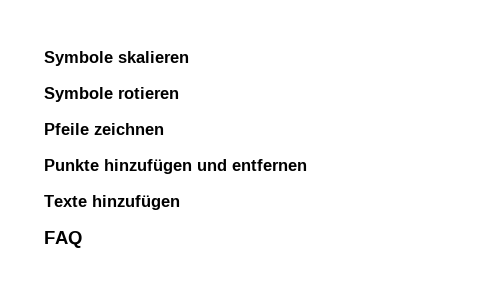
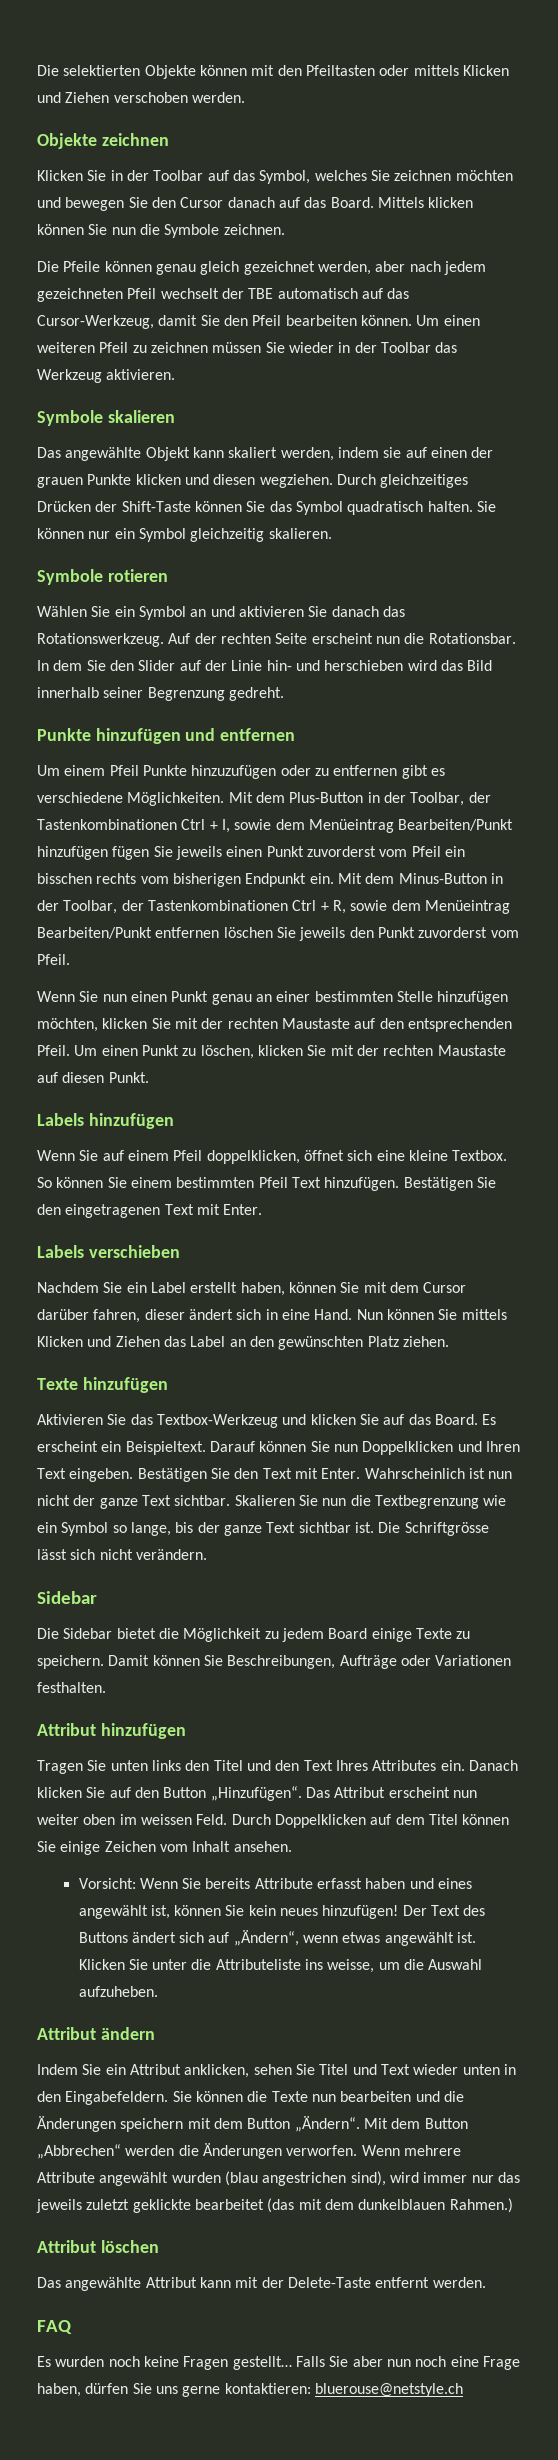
[44,51,189,66] [44,87,179,102] [44,123,164,135] [44,159,307,174] [44,195,180,210] [44,231,82,248] Symbole skalieren // Symbole rotieren // Pfeile zeichnen // Punkte hinzufügen und entfernen // Texte hinzufügen // FAQ -> [37,65,509,79] [37,92,245,103] [37,133,169,149] [37,170,513,184] [37,197,474,211] [37,224,285,238] [37,261,486,275] [37,288,410,302] [37,315,480,329] [37,342,458,353] [37,369,176,383] [37,410,175,426] [37,447,494,461] [37,474,469,488] [37,501,496,515] [37,528,332,542] [37,569,168,585] [37,606,405,620] [37,633,516,647] [37,660,493,671] [37,687,284,701] [37,728,296,744] [37,765,445,779] [37,792,491,806] [37,819,514,833] [37,846,465,860] [37,873,503,887] [37,900,510,914] [37,927,519,941] [37,954,70,965] [37,991,509,1005] [37,1018,512,1032] [37,1045,506,1059] [37,1072,149,1083] [37,1113,174,1129] [37,1150,508,1164] [37,1177,496,1191] [37,1204,263,1218] [37,1245,180,1258] [37,1282,467,1296] [37,1309,507,1323] [37,1336,449,1350] [37,1377,168,1393] [37,1414,497,1428] [37,1441,520,1455] [37,1468,513,1482] [37,1495,507,1509] [37,1522,489,1536] [37,1549,207,1560] [37,1591,97,1604] [37,1628,471,1642] [37,1655,512,1669] [37,1682,106,1693] [37,1723,186,1739] [37,1760,518,1774] [37,1786,477,1801] [37,1814,510,1828] [37,1841,292,1855] [78,1878,473,1889] [78,1905,486,1919] [78,1930,477,1946] [78,1959,483,1973] [78,1986,158,1997] [37,2027,155,2040] [37,2064,516,2078] [37,2091,464,2105] [37,2116,468,2132] [37,2143,461,2159] [37,2171,520,2186] [36,2198,513,2213] [37,2240,159,2253] [37,2277,486,2291] [37,2320,72,2334] [37,2356,520,2370] [37,2383,463,2397] Die selektierten Objekte können mit den Pfeiltasten oder mittels Klicken und Ziehen verschoben werden. // Objekte zeichnen // Klicken Sie in der Toolbar auf das Symbol, welches Sie zeichnen möchten und bewegen Sie den Cursor danach auf das Board. Mittels klicken können Sie nun die Symbole zeichnen. // Die Pfeile können genau gleich gezeichnet werden, aber nach jedem gezeichneten Pfeil wechselt der TBE automatisch auf das Cursor-Werkzeug, damit Sie den Pfeil bearbeiten können. Um einen weiteren Pfeil zu zeichnen müssen Sie wieder in der Toolbar das Werkzeug aktivieren. // Symbole skalieren // Das angewählte Objekt kann skaliert werden, indem sie auf einen der grauen Punkte klicken und diesen wegziehen. Durch gleichzeitiges Drücken der Shift-Taste können Sie das Symbol quadratisch halten. Sie können nur ein Symbol gleichzeitig skalieren. // Symbole rotieren // Wählen Sie ein Symbol an und aktivieren Sie danach das Rotationswerkzeug. Auf der rechten Seite erscheint nun die Rotationsbar. In dem Sie den Slider auf der Linie hin- und herschieben wird das Bild innerhalb seiner Begrenzung gedreht. // Punkte hinzufügen und entfernen // Um einem Pfeil Punkte hinzuzufügen oder zu entfernen gibt es verschiedene Möglichkeiten. Mit dem Plus-Button in der Toolbar, der Tastenkombinationen Ctrl + I, sowie dem Menüeintrag Bearbeiten/Punkt hinzufügen fügen Sie jeweils einen Punkt zuvorderst vom Pfeil ein bisschen rechts vom bisherigen Endpunkt ein. Mit dem Minus-Button in der Toolbar, der Tastenkombinationen Ctrl + R, sowie dem Menüeintrag Bearbeiten/Punkt entfernen löschen Sie jeweils den Punkt zuvorderst vom Pfeil. // Wenn Sie nun einen Punkt genau an einer bestimmten Stelle hinzufügen möchten, klicken Sie mit der rechten Maustaste auf den entsprechenden Pfeil. Um einen Punkt zu löschen, klicken Sie mit der rechten Maustaste auf diesen Punkt. // Labels hinzufügen // Wenn Sie auf einem Pfeil doppelklicken, öffnet sich eine kleine Textbox. So können Sie einem bestimmten Pfeil Text hinzufügen. Bestätigen Sie den eingetragenen Text mit Enter. // Labels verschieben // Nachdem Sie ein Label erstellt haben, können Sie mit dem Cursor darüber fahren, dieser ändert sich in eine Hand. Nun können Sie mittels Klicken und Ziehen das Label an den gewünschten Platz ziehen. // Texte hinzufügen // Aktivieren Sie das Textbox-Werkzeug und klicken Sie auf das Board. Es erscheint ein Beispieltext. Darauf können Sie nun Doppelklicken und Ihren Text eingeben. Bestätigen Sie den Text mit Enter. Wahrscheinlich ist nun nicht der ganze Text sichtbar. Skalieren Sie nun die Textbegrenzung wie ein Symbol so lange, bis der ganze Text sichtbar ist. Die Schriftgrösse lässt sich nicht verändern. // Sidebar // Die Sidebar bietet die Möglichkeit zu jedem Board einige Texte zu speichern. Damit können Sie Beschreibungen, Aufträge oder Variationen festhalten. // Attribut hinzufügen // Tragen Sie unten links den Titel und den Text Ihres Attributes ein. Danach klicken Sie auf den Button „Hinzufügen“. Das Attribut erscheint nun weiter oben im weissen Feld. Durch Doppelklicken auf dem Titel können Sie einige Zeichen vom Inhalt ansehen. // Vorsicht: Wenn Sie bereits Attribute erfasst haben und eines angewählt ist, können Sie kein neues hinzufügen! Der Text des Buttons ändert sich auf „Ändern“, wenn etwas angewählt ist. Klicken Sie unter die Attributeliste ins weisse, um die Auswahl aufzuheben. // Attribut ändern // Indem Sie ein Attribut anklicken, sehen Sie Titel und Text wieder unten in den Eingabefeldern. Sie können die Texte nun bearbeiten und die Änderungen speichern mit dem Button „Ändern“. Mit dem Button „Abbrechen“ werden die Änderungen verworfen. Wenn mehrere Attribute angewählt wurden (blau angestrichen sind), wird immer nur das jeweils zuletzt geklickte bearbeitet (das mit dem dunkelblauen Rahmen.) // Attribut löschen // Das angewählte Attribut kann mit der Delete-Taste entfernt werden. // FAQ // Es wurden noch keine Fragen gestellt… Falls Sie aber nun noch eine Frage haben, dürfen Sie uns gerne kontaktieren: bluerouse@netstyle.ch

